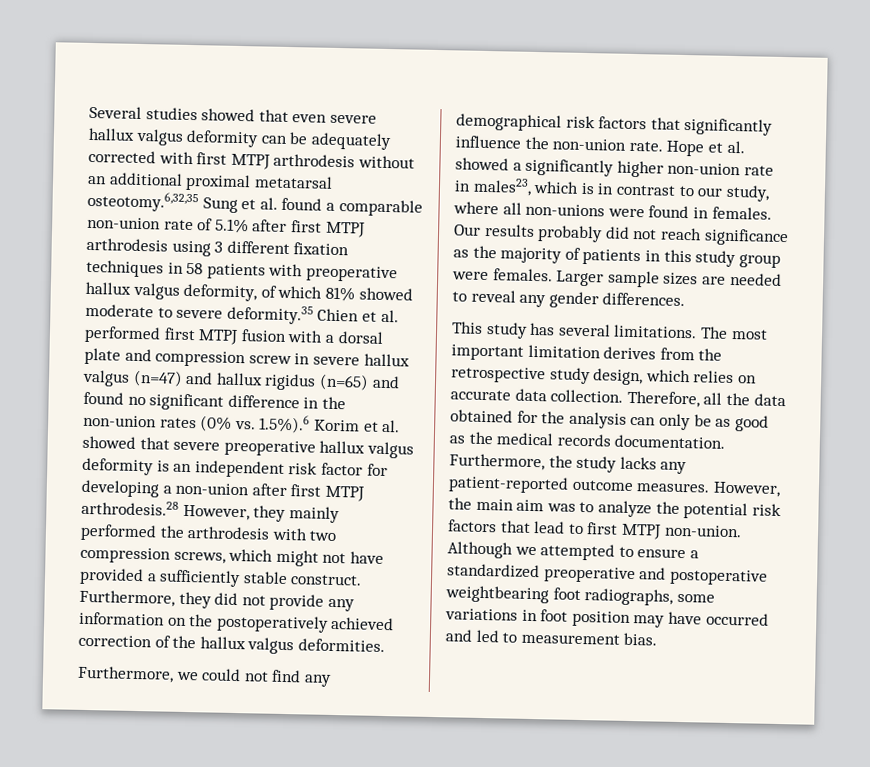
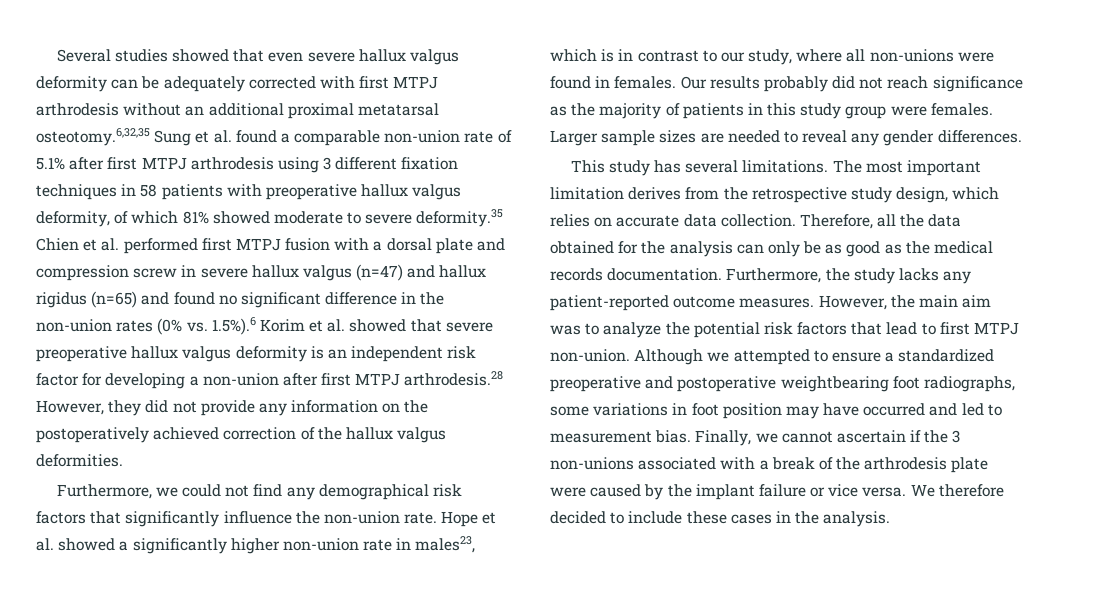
[288,506,340,524] [80,523,337,542] [80,546,384,567] [79,567,363,588] [79,589,212,609] mainly performed the arthrodesis with two compression screws, which might not have provided a sufficiently stable construct. Furthermore, they -> (142, 408) none
(658, 639) none -> [695,430,961,446] [550,457,989,473] [550,484,1004,500] [550,511,891,527] Finally, we cannot ascertain if the 3 non-unions associated with a break of the arthrodesis plate were caused by the implant failure or vice versa. We therefore decided to include these cases in the analysis.

